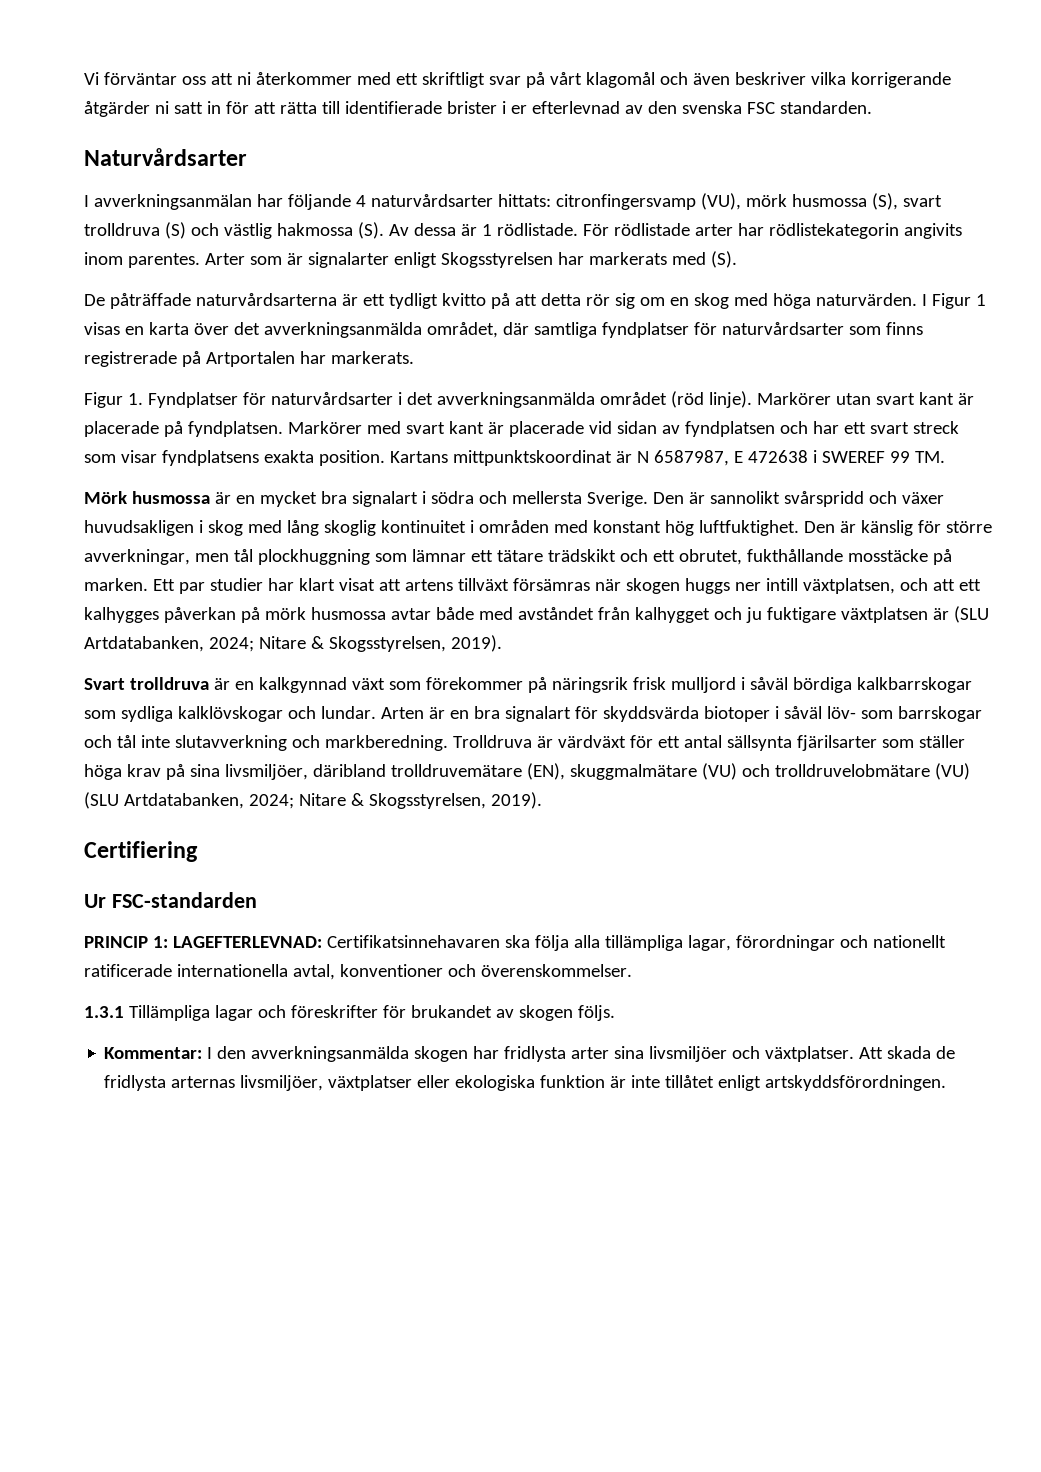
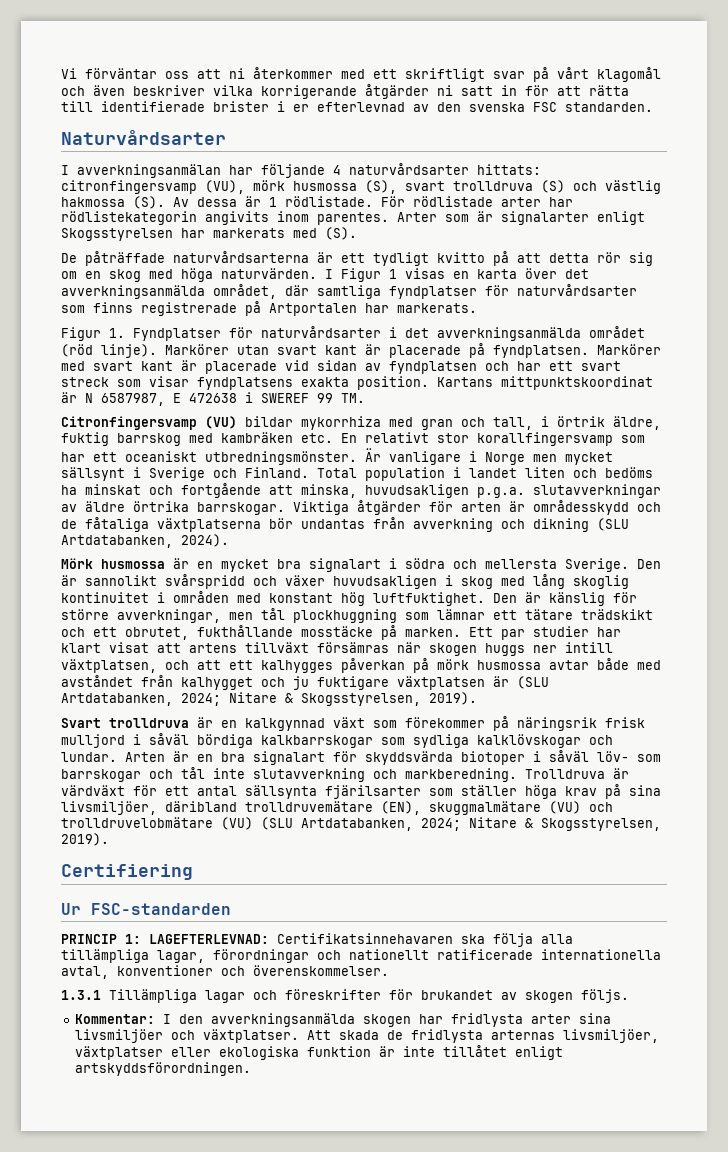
(945, 457) none -> [61,416,661,430] [61,432,645,446] [61,448,613,465] [61,467,653,481] [61,483,661,498] [61,500,661,515] [61,517,629,532] [61,534,229,548] // Citronfingersvamp (VU) bildar mykorrhiza med gran och tall, i örtrik äldre, fuktig barrskog med kambräken etc. En relativt stor korallfingersvamp som har ett oceaniskt utbredningsmönster. Är vanligare i Norge men mycket sällsynt i Sverige och Finland. Total population i landet liten och bedöms ha minskat och fortgående att minska, huvudsakligen p.g.a. slutavverkningar av äldre örtrika barrskogar. Viktiga åtgärder för arten är områdesskydd och de fåtaliga växtplatserna bör undantas från avverkning och dikning (SLU Artdatabanken, 2024).

